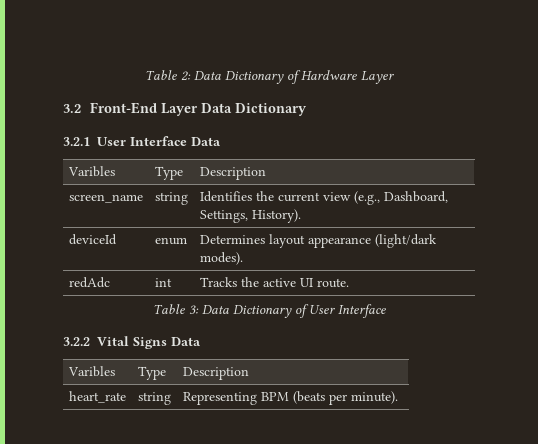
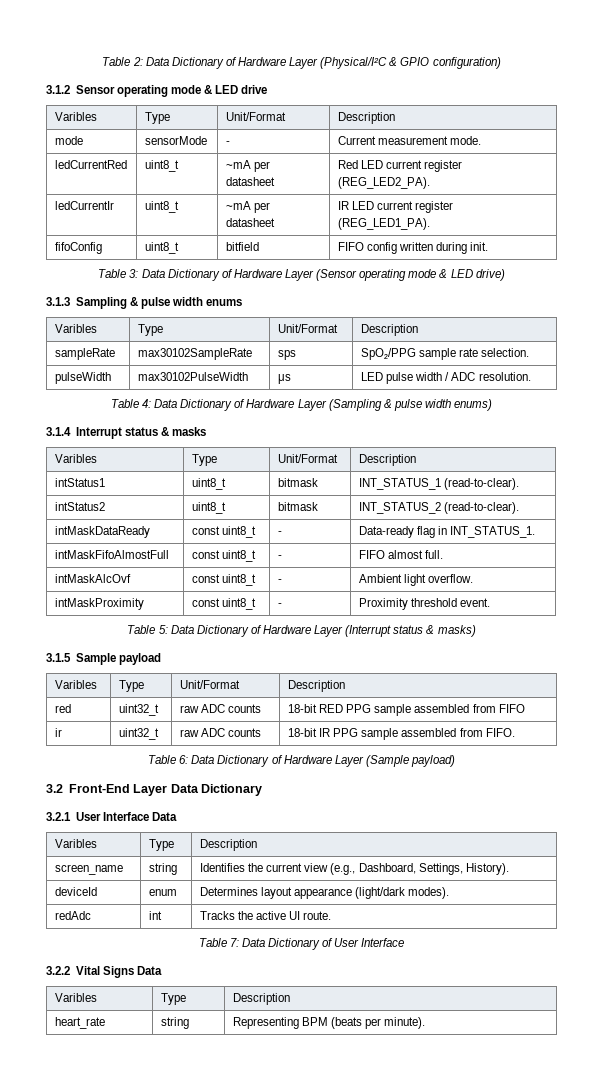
(394, 77) none -> [320,57,501,69] [46,85,268,97] [54,112,97,121] [144,112,170,124] [225,112,286,121] [337,112,395,124] [54,136,83,145] [144,136,207,145] [225,141,230,145] [337,136,482,145] [54,160,127,169] [144,160,179,172] [225,160,271,172] [225,177,275,186] [337,160,463,172] [337,177,430,189] [54,201,114,210] [144,201,179,213] [225,201,271,213] [225,218,275,227] [337,201,454,213] [337,218,430,230] [54,242,102,254] [144,242,179,254] [225,242,259,251] [337,242,489,254] [98,269,505,281] [46,297,243,309] [54,324,97,333] [137,324,163,336] [277,324,338,333] [360,324,418,336] [54,348,115,360] [137,348,252,360] [277,350,296,360] [360,348,530,360] [54,372,111,384] [137,372,248,381] [277,374,291,384] [360,372,531,384] [110,399,493,411] [46,427,207,439] [54,454,97,463] [191,454,217,466] [277,454,338,463] [358,454,416,466] [54,478,105,487] [191,478,226,490] [277,478,318,487] [358,478,520,490] [54,502,105,511] [191,502,226,514] [277,502,318,511] [358,502,520,514] [54,526,150,538] [191,526,257,538] [277,531,282,535] [358,526,536,538] [54,550,169,559] [191,550,257,562] [277,555,282,559] [358,550,444,559] [54,574,131,583] [191,574,257,586] [277,579,282,583] [358,574,474,586] [54,598,144,610] [191,598,257,610] [277,603,282,607] [358,598,491,610] [127,625,476,637] [46,653,161,665] [54,680,97,689] [118,680,144,692] [179,680,240,689] [287,680,345,692] [54,704,71,713] [118,704,159,716] [179,704,262,713] [287,704,525,716] [54,728,62,737] [118,728,159,740] [179,728,262,737] [287,728,515,740] [148,755,455,767] (Physical/I²C & GPIO configuration) // 3.1.2 Sensor operating mode & LED drive // Varibles | Type | Unit/Format | Description // mode | sensorMode | - | Current measurement mode. // ledCurrentRed | uint8_t | ~mA per datasheet | Red LED current register (REG_LED2_PA). // ledCurrentIr | uint8_t | ~mA per datasheet | IR LED current register (REG_LED1_PA). // fifoConfig | uint8_t | bitfield | FIFO config written during init. // Table 3: Data Dictionary of Hardware Layer (Sensor operating mode & LED drive) // 3.1.3 Sampling & pulse width enums // Varibles | Type | Unit/Format | Description // sampleRate | max30102SampleRate | sps | SpO₂/PPG sample rate selection. // pulseWidth | max30102PulseWidth | μs | LED pulse width / ADC resolution. // Table 4: Data Dictionary of Hardware Layer (Sampling & pulse width enums) // 3.1.4 Interrupt status & masks // Varibles | Type | Unit/Format | Description // intStatus1 | uint8_t | bitmask | INT_STATUS_1 (read-to-clear). // intStatus2 | uint8_t | bitmask | INT_STATUS_2 (read-to-clear). // intMaskDataReady | const uint8_t | - | Data-ready flag in INT_STATUS_1. // intMaskFifoAlmostFull | const uint8_t | - | FIFO almost full. // intMaskAlcOvf | const uint8_t | - | Ambient light overflow. // intMaskProximity | const uint8_t | - | Proximity threshold event. // Table 5: Data Dictionary of Hardware Layer (Interrupt status & masks) // 3.1.5 Sample payload // Varibles | Type | Unit/Format | Description // red | uint32_t | raw ADC counts | 18-bit RED PPG sample assembled from FIFO // ir | uint32_t | raw ADC counts | 18-bit IR PPG sample assembled from FIFO. // Table 6: Data Dictionary of Hardware Layer (Sample payload)
[188,305,199,314] 3: -> [229,938,239,947] 7:

